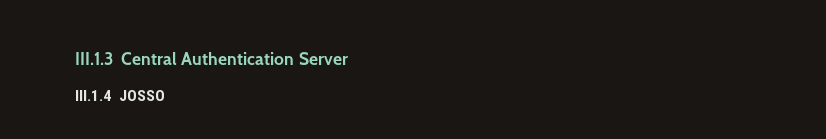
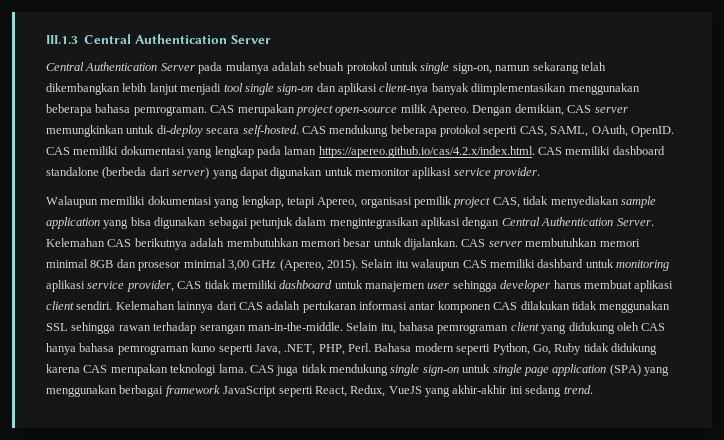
[75,90,165,101] III.1.4 JOSSO -> [46,62,606,74] [46,83,640,95] [46,104,628,116] [46,125,674,137] [46,146,665,158] [46,167,541,179] [46,196,656,208] [46,217,654,229] [46,238,640,250] [46,259,669,271] [46,280,674,292] [46,301,671,313] [46,322,666,334] [46,343,657,355] [46,364,669,376] [46,385,593,397] Central Authentication Server pada mulanya adalah sebuah protokol untuk single sign-on, namun sekarang telah dikembangkan lebih lanjut menjadi tool single sign-on dan aplikasi client-nya banyak diimplementasikan menggunakan beberapa bahasa pemrograman. CAS merupakan project open-source milik Apereo. Dengan demikian, CAS server memungkinkan untuk di-deploy secara self-hosted. CAS mendukung beberapa protokol seperti CAS, SAML, OAuth, OpenID. CAS memiliki dokumentasi yang lengkap pada laman https://apereo.github.io/cas/4.2.x/index.html. CAS memiliki dashboard standalone (berbeda dari server) yang dapat digunakan untuk memonitor aplikasi service provider. // Walaupun memiliki dokumentasi yang lengkap, tetapi Apereo, organisasi pemilik project CAS, tidak menyediakan sample application yang bisa digunakan sebagai petunjuk dalam mengintegrasikan aplikasi dengan Central Authentication Server. Kelemahan CAS berikutnya adalah membutuhkan memori besar untuk dijalankan. CAS server membutuhkan memori minimal 8GB dan prosesor minimal 3,00 GHz (Apereo, 2015). Selain itu walaupun CAS memiliki dashbard untuk monitoring aplikasi service provider, CAS tidak memiliki dashboard untuk manajemen user sehingga developer harus membuat aplikasi client sendiri. Kelemahan lainnya dari CAS adalah pertukaran informasi antar komponen CAS dilakukan tidak menggunakan SSL sehingga rawan terhadap serangan man-in-the-middle. Selain itu, bahasa pemrograman client yang didukung oleh CAS hanya bahasa pemrograman kuno seperti Java, .NET, PHP, Perl. Bahasa modern seperti Python, Go, Ruby tidak didukung karena CAS merupakan teknologi lama. CAS juga tidak mendukung single sign-on untuk single page application (SPA) yang menggunakan berbagai framework JavaScript seperti React, Redux, VueJS yang akhir-akhir ini sedang trend.

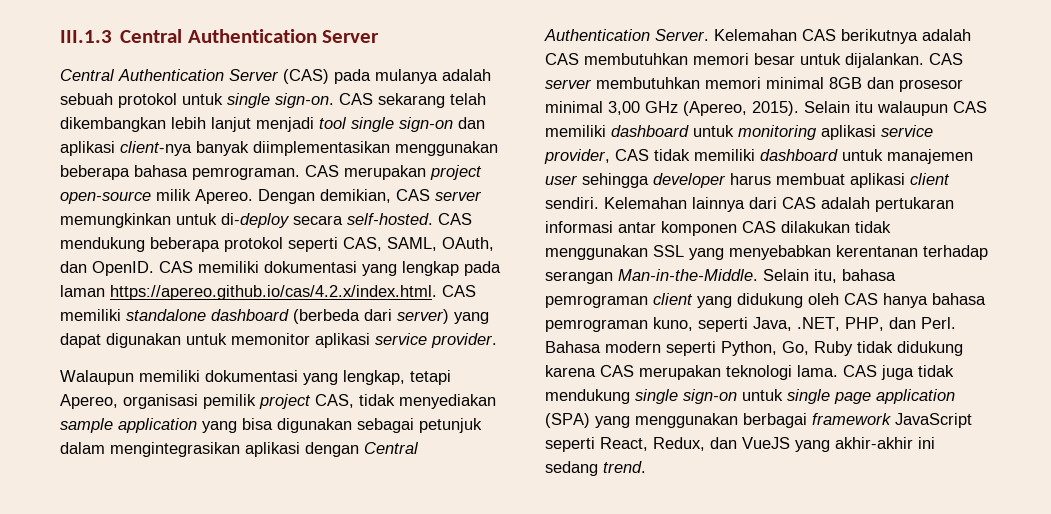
(195, 67) none -> [283,69,329,84] (CAS)
[452,63,531,74] sign-on, namun -> [275,93,373,108] sign-on. CAS
(628, 131) none -> [60,261,87,273] dan
[612,146,665,155] [46,167,99,176] dashboard standalone -> [126,309,289,321] standalone dashboard
(225, 242) none -> [545,53,579,65] CAS
[537,259,584,268] dashbard -> [611,125,689,137] dashboard
[71,322,151,334] sehingga rawan -> [689,245,918,260] yang menyebabkan kerentanan
[247,322,343,331] man-in-the-middle. -> [618,269,758,281] Man-in-the-Middle.
[191,343,216,352] kuno -> [653,317,693,331] kuno,
(345, 349) none -> [889,317,916,329] dan
(386, 391) none -> [710,437,737,449] dan

